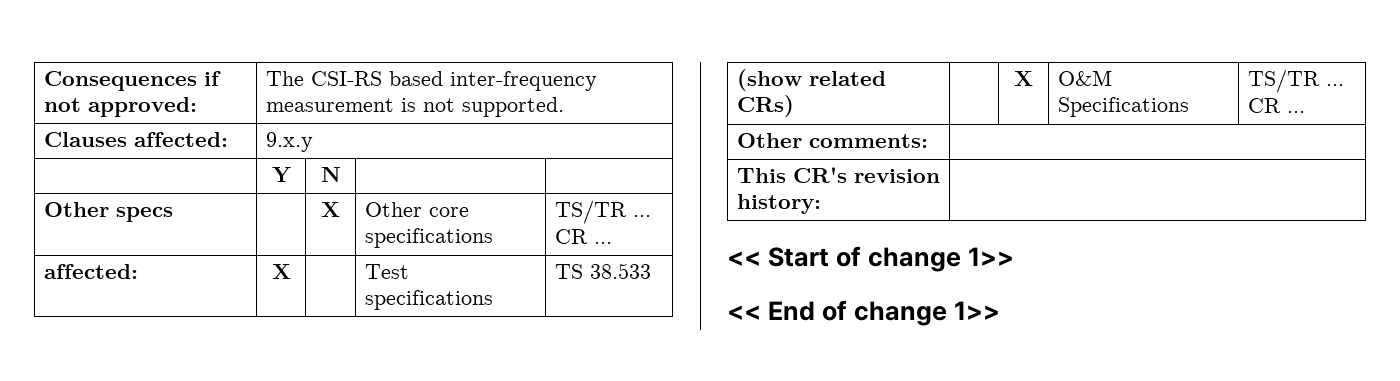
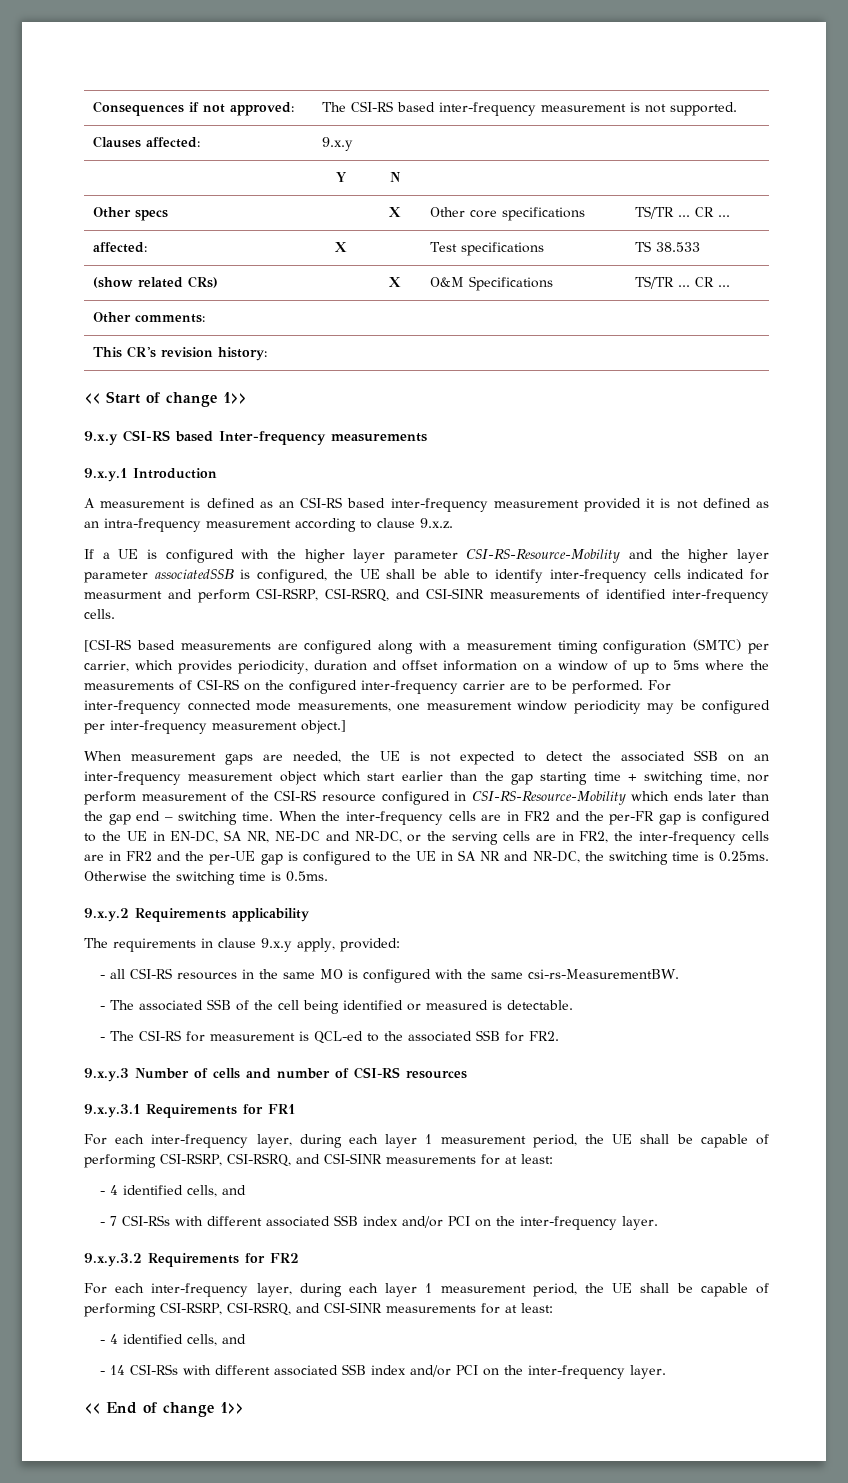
(1015, 256) none -> [84,430,427,445] [84,468,217,482] [84,497,770,512] [84,518,453,532] [84,549,769,563] [84,569,769,583] [84,588,769,603] [84,609,115,619] [84,639,770,654] [84,660,769,674] [84,679,671,694] [84,700,770,714] [84,720,346,734] [84,750,769,765] [84,771,769,785] [84,790,770,805] [84,811,770,825] [84,830,770,845] [84,850,769,865] [84,871,328,885] [84,908,309,922] [84,938,400,952] [100,968,680,983] [100,999,574,1014] [100,1030,560,1044] [84,1067,467,1082] [84,1104,295,1118] [84,1134,770,1148] [84,1153,553,1168] [100,1185,247,1197] [100,1215,659,1230] [84,1253,299,1267] [84,1283,770,1297] [84,1302,553,1317] [100,1334,247,1346] [100,1364,667,1379] // 9.x.y CSI-RS based Inter-frequency measurements // 9.x.y.1 Introduction // A measurement is defined as an CSI-RS based inter-frequency measurement provided it is not defined as an intra-frequency measurement according to clause 9.x.z. // If a UE is configured with the higher layer parameter CSI-RS-Resource-Mobility and the higher layer parameter associatedSSB is configured, the UE shall be able to identify inter-frequency cells indicated for measurment and perform CSI-RSRP, CSI-RSRQ, and CSI-SINR measurements of identified inter-frequency cells. // [CSI-RS based measurements are configured along with a measurement timing configuration (SMTC) per carrier, which provides periodicity, duration and offset information on a window of up to 5ms where the measurements of CSI-RS on the configured inter-frequency carrier are to be performed. For inter-frequency connected mode measurements, one measurement window periodicity may be configured per inter-frequency measurement object.] // When measurement gaps are needed, the UE is not expected to detect the associated SSB on an inter-frequency measurement object which start earlier than the gap starting time + switching time, nor perform measurement of the CSI-RS resource configured in CSI-RS-Resource-Mobility which ends later than the gap end – switching time. When the inter-frequency cells are in FR2 and the per-FR gap is configured to the UE in EN-DC, SA NR, NE-DC and NR-DC, or the serving cells are in FR2, the inter-frequency cells are in FR2 and the per-UE gap is configured to the UE in SA NR and NR-DC, the switching time is 0.25ms. Otherwise the switching time is 0.5ms. // 9.x.y.2 Requirements applicability // The requirements in clause 9.x.y apply, provided: // - all CSI-RS resources in the same MO is configured with the same csi-rs-MeasurementBW. // - The associated SSB of the cell being identified or measured is detectable. // - The CSI-RS for measurement is QCL-ed to the associated SSB for FR2. // 9.x.y.3 Number of cells and number of CSI-RS resources // 9.x.y.3.1 Requirements for FR1 // For each inter-frequency layer, during each layer 1 measurement period, the UE shall be capable of performing CSI-RSRP, CSI-RSRQ, and CSI-SINR measurements for at least: // - 4 identified cells, and // - 7 CSI-RSs with different associated SSB index and/or PCI on the inter-frequency layer. // 9.x.y.3.2 Requirements for FR2 // For each inter-frequency layer, during each layer 1 measurement period, the UE shall be capable of performing CSI-RSRP, CSI-RSRQ, and CSI-SINR measurements for at least: // - 4 identified cells, and // - 14 CSI-RSs with different associated SSB index and/or PCI on the inter-frequency layer.

